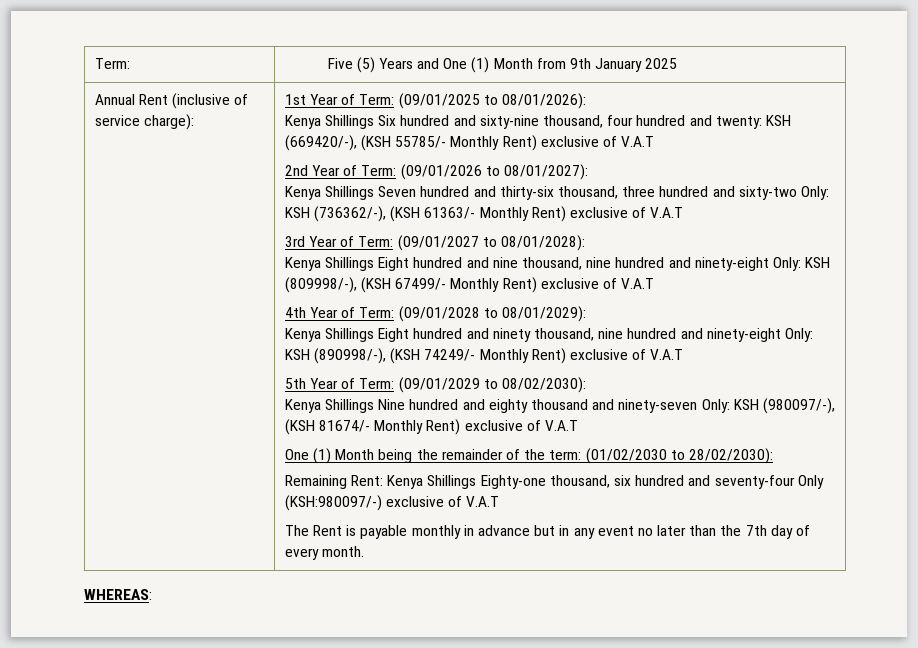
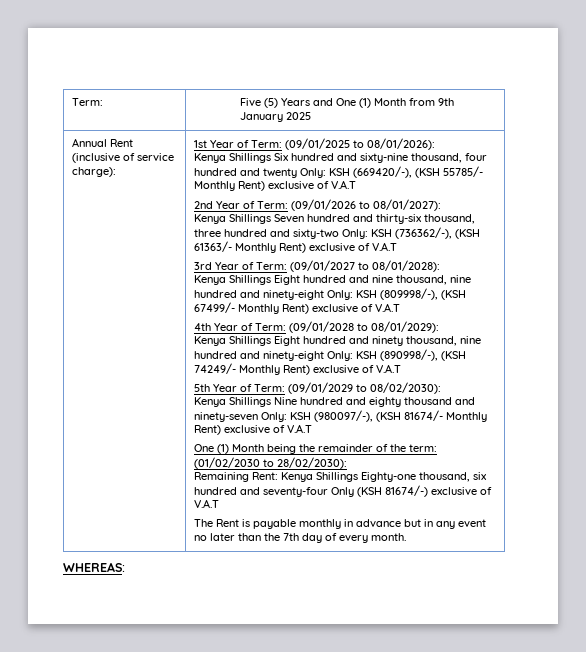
[715,116,762,129] twenty: -> [263,168,327,178] twenty Only:
[284,495,382,511] (KSH:980097/-) -> [357,485,429,497] (KSH 81674/-)

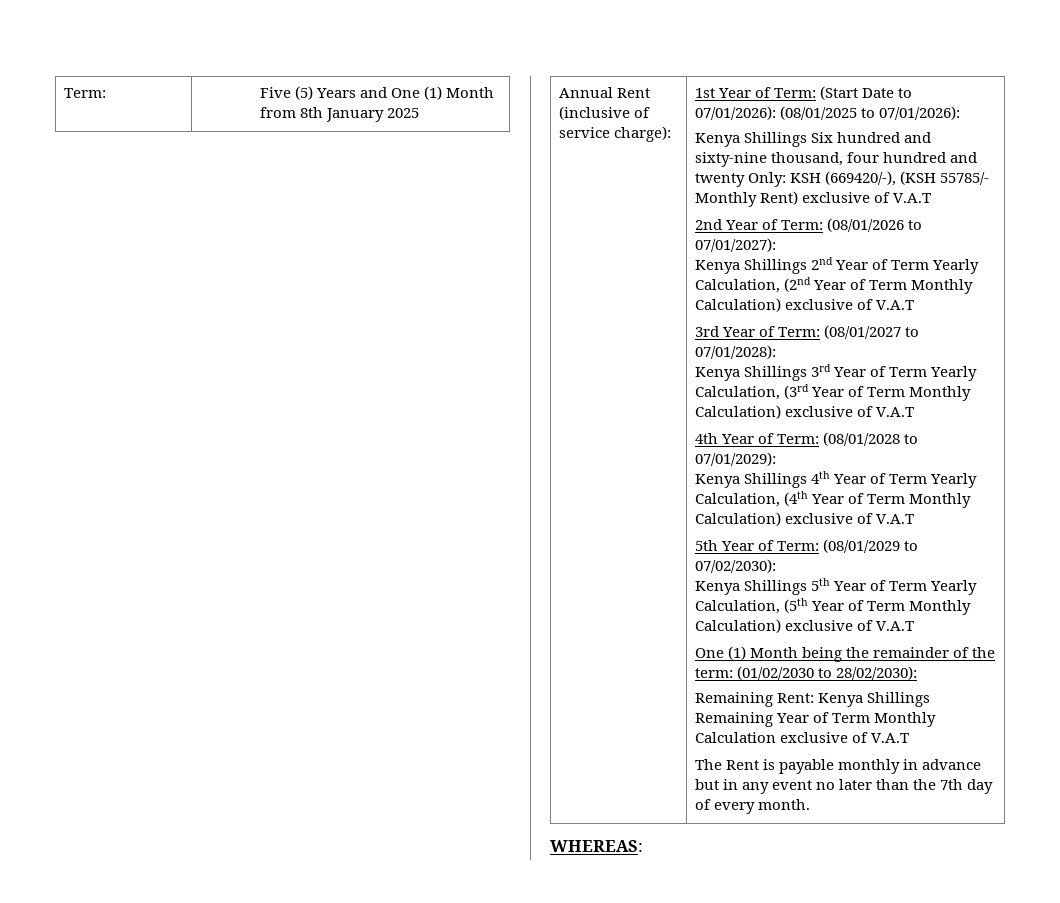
[438,98,455,106] 9th -> [299,107,323,118] 8th
[285,138,436,150] (09/01/2025 to 08/01/2026): -> [820,86,913,100] [694,106,960,120] (Start Date to 07/01/2026): (08/01/2025 to 07/01/2026):
[291,199,442,211] [194,214,476,224] [194,227,481,239] [194,241,307,253] (09/01/2026 to 08/01/2027): // Kenya Shillings Seven hundred and thirty-six thousand, three hundred and sixty-two Only: KSH (736362/-), (KSH 61363/- Monthly Rent) -> [827,218,923,232] [694,238,776,252] [694,257,980,274] [694,277,974,294] [694,298,781,312] (08/01/2026 to 07/01/2027): // Kenya Shillings 2nd Year of Term Yearly Calculation, (2nd Year of Term Monthly Calculation)
[290,260,441,272] [194,275,472,285] [194,288,467,300] [194,302,310,314] (09/01/2027 to 08/01/2028): // Kenya Shillings Eight hundred and nine thousand, nine hundred and ninety-eight Only: KSH (809998/-), (KSH 67499/- Monthly Rent) -> [824,325,920,339] [694,345,776,359] [694,364,978,381] [694,384,972,401] [694,405,781,419] (08/01/2027 to 07/01/2028): // Kenya Shillings 3rd Year of Term Yearly Calculation, (3rd Year of Term Monthly Calculation)
[289,321,440,333] [194,336,482,346] [194,349,467,361] [194,363,311,375] (09/01/2028 to 08/01/2029): // Kenya Shillings Eight hundred and ninety thousand, nine hundred and ninety-eight Only: KSH (890998/-), (KSH 74249/- Monthly Rent) -> [823,432,919,446] [694,452,776,466] [694,471,978,488] [694,491,972,508] [694,512,781,526] (08/01/2028 to 07/01/2029): // Kenya Shillings 4th Year of Term Yearly Calculation, (4th Year of Term Monthly Calculation)
[288,382,442,394] [194,397,476,407] [194,410,488,422] [194,425,222,435] (09/01/2029 to 08/02/2030): // Kenya Shillings Nine hundred and eighty thousand and ninety-seven Only: KSH (980097/-), (KSH 81674/- Monthly Rent) -> [823,539,919,553] [694,559,776,573] [694,578,978,595] [694,598,972,615] [694,619,781,633] (08/01/2029 to 07/02/2030): // Kenya Shillings 5th Year of Term Yearly Calculation, (5th Year of Term Monthly Calculation)
[361,472,488,482] [194,485,429,497] Eighty-one thousand, six hundred and seventy-four Only (KSH 81674/-) -> [694,712,937,727] [694,732,776,743] Remaining Year of Term Monthly Calculation

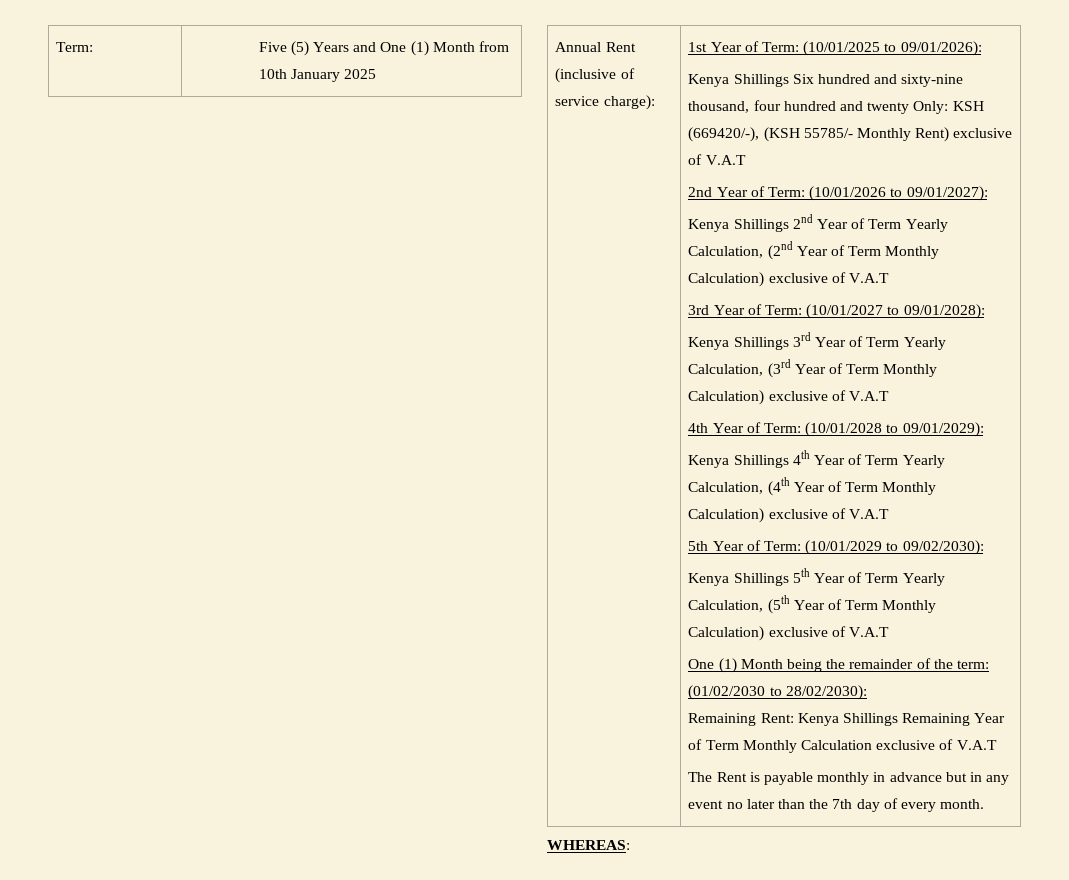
[299,107,323,118] 8th -> [258,69,287,79] 10th
[820,86,913,100] [694,106,960,120] (Start Date to 07/01/2026): (08/01/2025 to 07/01/2026): -> [803,41,982,56] (10/01/2025 to 09/01/2026):
[827,218,923,232] [694,238,776,252] (08/01/2026 to 07/01/2027): -> [809,186,988,201] (10/01/2026 to 09/01/2027):
[824,325,920,339] [694,345,776,359] (08/01/2027 to 07/01/2028): -> [806,304,985,319] (10/01/2027 to 09/01/2028):
[823,432,919,446] [694,452,776,466] (08/01/2028 to 07/01/2029): -> [805,422,984,437] (10/01/2028 to 09/01/2029):
[823,539,919,553] [694,559,776,573] (08/01/2029 to 07/02/2030): -> [805,540,984,555] (10/01/2029 to 09/02/2030):

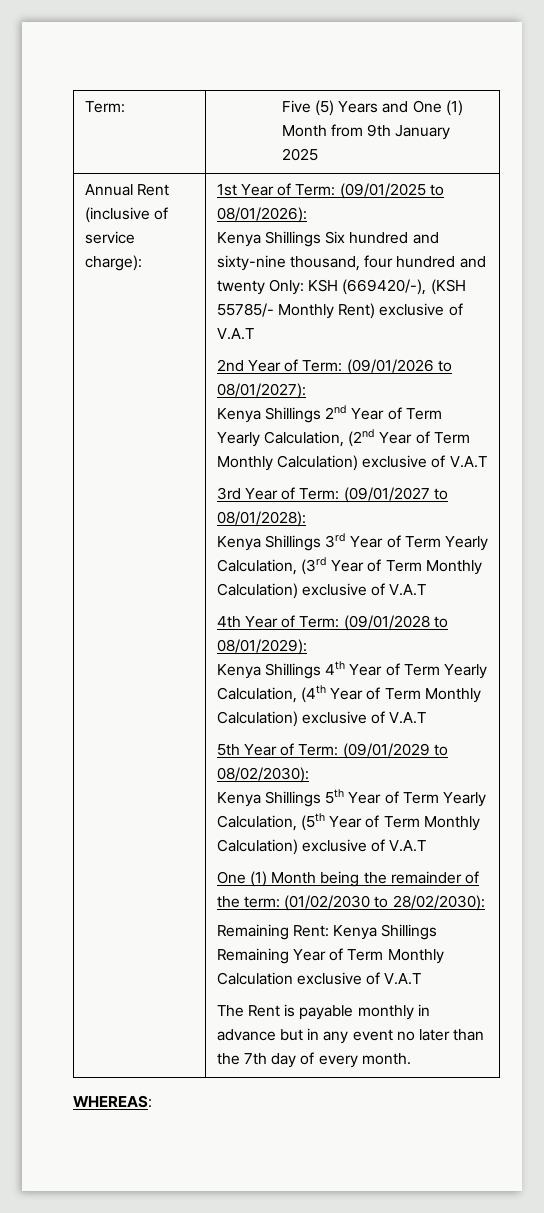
[258,69,287,79] 10th -> [367,124,392,137] 9th
[803,41,982,56] (10/01/2025 to 09/01/2026): -> [339,183,444,199] [216,207,307,223] (09/01/2025 to 08/01/2026):
[809,186,988,201] (10/01/2026 to 09/01/2027): -> [346,359,452,375] [216,383,306,399] (09/01/2026 to 08/01/2027):
[806,304,985,319] (10/01/2027 to 09/01/2028): -> [343,487,448,503] [216,511,306,527] (09/01/2027 to 08/01/2028):
[805,422,984,437] (10/01/2028 to 09/01/2029): -> [343,615,448,631] [216,639,307,655] (09/01/2028 to 08/01/2029):
[805,540,984,555] (10/01/2029 to 09/02/2030): -> [342,743,448,759] [216,767,309,783] (09/01/2029 to 08/02/2030):

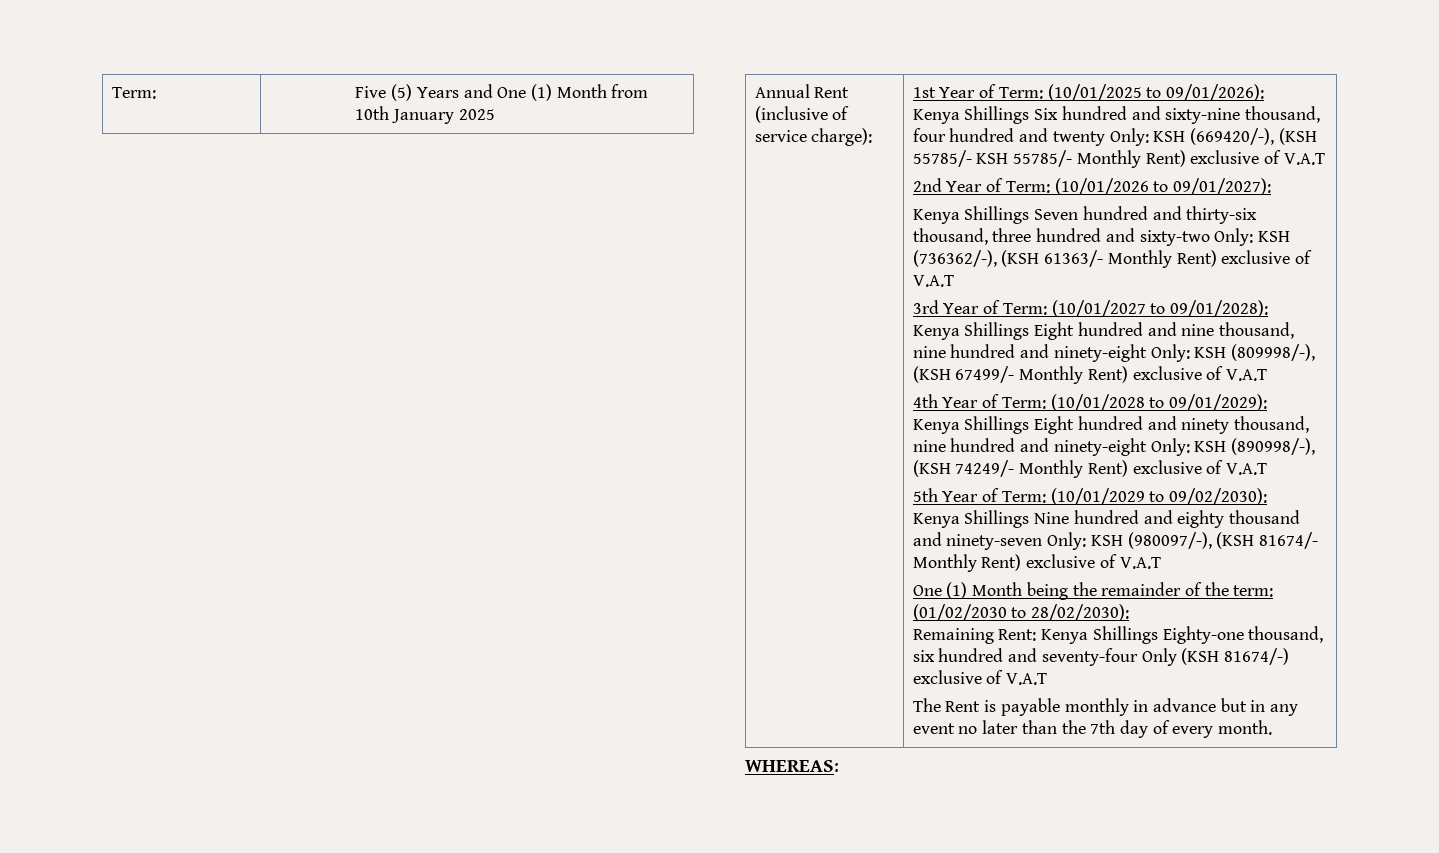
[367,124,392,137] 9th -> [355,106,390,120] 10th
[339,183,444,199] [216,207,307,223] (09/01/2025 to 08/01/2026): -> [1047,84,1265,101] (10/01/2025 to 09/01/2026):
(274, 310) none -> [976,150,1073,167] KSH 55785/-
[346,359,452,375] [216,383,306,399] [216,405,442,423] [216,429,470,447] [216,455,359,471] (09/01/2026 to 08/01/2027): // Kenya Shillings 2nd Year of Term Yearly Calculation, (2nd Year of Term Monthly Calculation) -> [1054,178,1272,195] [912,206,1258,224] [912,228,1291,246] [912,250,1217,268] (10/01/2026 to 09/01/2027): // Kenya Shillings Seven hundred and thirty-six thousand, three hundred and sixty-two Only: KSH (736362/-), (KSH 61363/- Monthly Rent)
[343,487,448,503] [216,511,306,527] [216,533,488,551] [216,557,482,575] [216,583,298,599] (09/01/2027 to 08/01/2028): // Kenya Shillings 3rd Year of Term Yearly Calculation, (3rd Year of Term Monthly Calculation) -> [1051,300,1269,317] [912,322,1295,340] [912,344,1316,362] [912,366,1128,384] (10/01/2027 to 09/01/2028): // Kenya Shillings Eight hundred and nine thousand, nine hundred and ninety-eight Only: KSH (809998/-), (KSH 67499/- Monthly Rent)
[343,615,448,631] [216,639,307,655] [216,661,487,679] [216,685,481,703] [216,711,298,727] (09/01/2028 to 08/01/2029): // Kenya Shillings 4th Year of Term Yearly Calculation, (4th Year of Term Monthly Calculation) -> [1050,394,1268,411] [912,416,1310,434] [912,438,1316,456] [912,460,1128,478] (10/01/2028 to 09/01/2029): // Kenya Shillings Eight hundred and ninety thousand, nine hundred and ninety-eight Only: KSH (890998/-), (KSH 74249/- Monthly Rent)
[342,743,448,759] [216,767,309,783] [216,789,486,807] [216,813,480,831] [216,839,298,855] (09/01/2029 to 08/02/2030): // Kenya Shillings 5th Year of Term Yearly Calculation, (5th Year of Term Monthly Calculation) -> [1050,488,1268,505] [912,510,1301,528] [912,532,1319,550] [912,554,1022,572] (10/01/2029 to 09/02/2030): // Kenya Shillings Nine hundred and eighty thousand and ninety-seven Only: KSH (980097/-), (KSH 81674/- Monthly Rent)
[216,948,444,964] [216,972,293,985] Remaining Year of Term Monthly Calculation -> [1162,626,1324,644] [912,648,1290,666] Eighty-one thousand, six hundred and seventy-four Only (KSH 81674/-)

